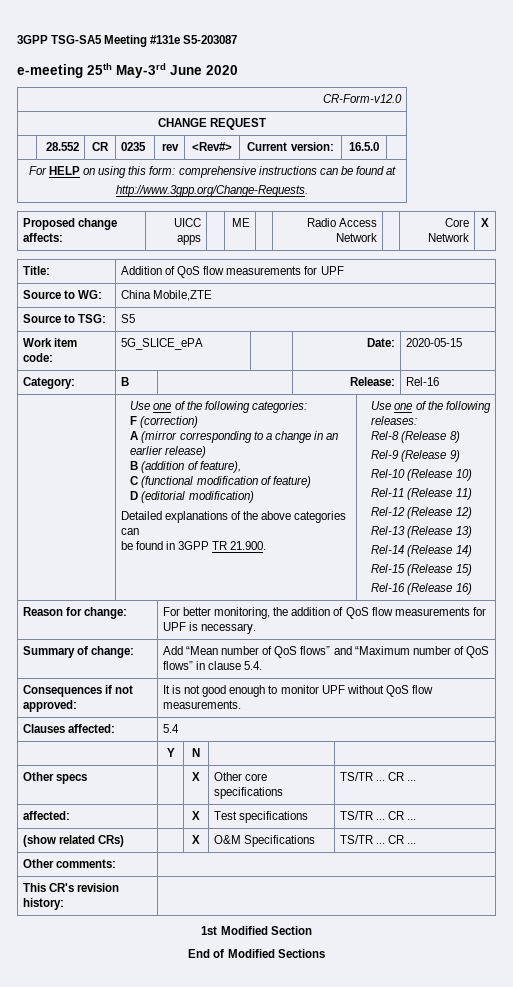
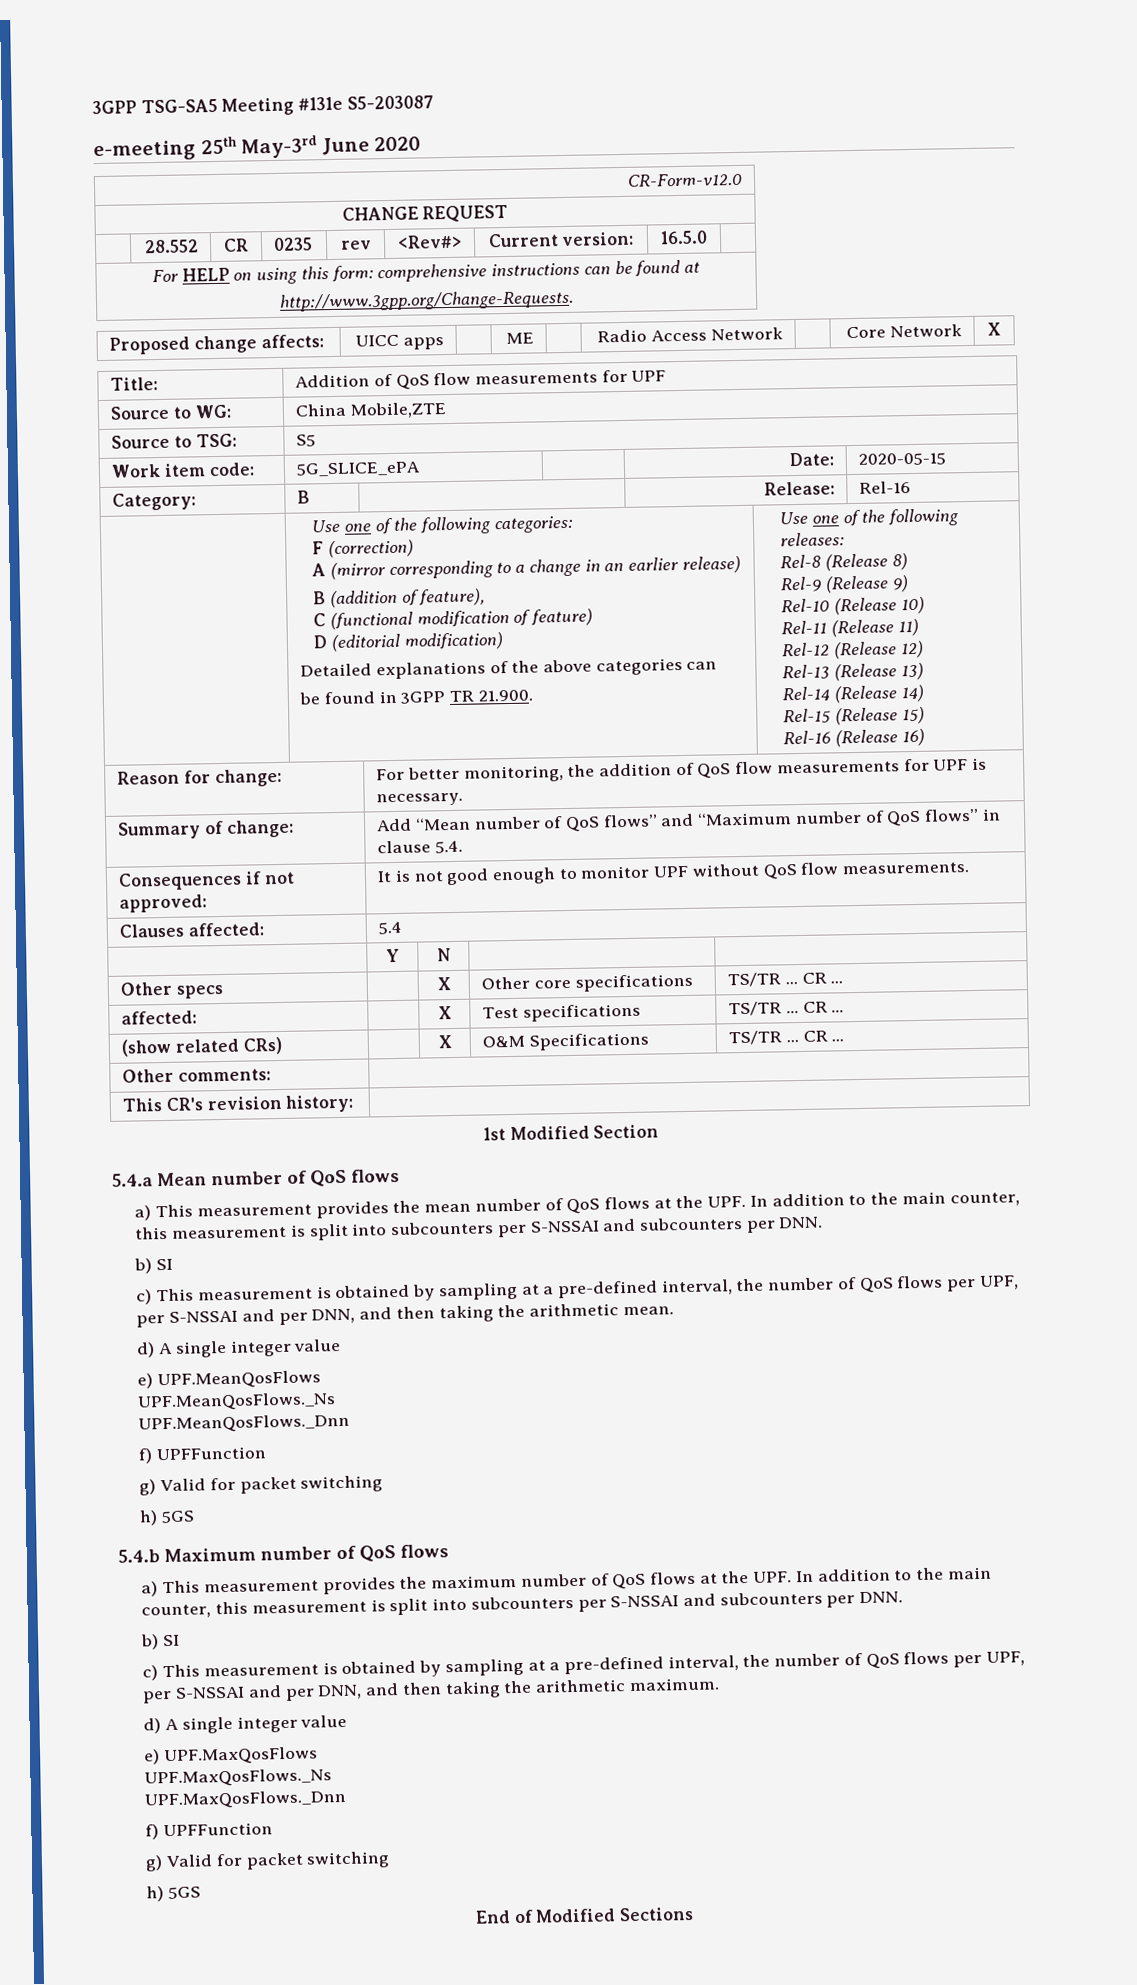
(312, 930) none -> [111,1168,400,1187] [134,1191,1020,1221] [134,1216,824,1241] [134,1258,174,1274] [136,1275,1019,1305] [136,1303,674,1328] [136,1338,342,1358] [137,1370,322,1390] [137,1392,337,1412] [138,1413,351,1434] [138,1446,268,1464] [139,1475,384,1496] [139,1510,196,1526] [117,1544,449,1563] [141,1566,992,1597] [141,1591,904,1619] [141,1634,181,1650] [142,1651,1025,1681] [143,1677,720,1704] [143,1714,348,1734] [144,1746,319,1766] [144,1768,333,1788] [144,1789,348,1810] [145,1822,274,1840] [145,1851,391,1872] [146,1886,202,1902] // 5.4.a Mean number of QoS flows // a) This measurement provides the mean number of QoS flows at the UPF. In addition to the main counter, this measurement is split into subcounters per S-NSSAI and subcounters per DNN. // b) SI // c) This measurement is obtained by sampling at a pre-defined interval, the number of QoS flows per UPF, per S-NSSAI and per DNN, and then taking the arithmetic mean. // d) A single integer value // e) UPF.MeanQosFlows // UPF.MeanQosFlows._Ns // UPF.MeanQosFlows._Dnn // f) UPFFunction // g) Valid for packet switching // h) 5GS // 5.4.b Maximum number of QoS flows // a) This measurement provides the maximum number of QoS flows at the UPF. In addition to the main counter, this measurement is split into subcounters per S-NSSAI and subcounters per DNN. // b) SI // c) This measurement is obtained by sampling at a pre-defined interval, the number of QoS flows per UPF, per S-NSSAI and per DNN, and then taking the arithmetic maximum. // d) A single integer value // e) UPF.MaxQosFlows // UPF.MaxQosFlows._Ns // UPF.MaxQosFlows._Dnn // f) UPFFunction // g) Valid for packet switching // h) 5GS

